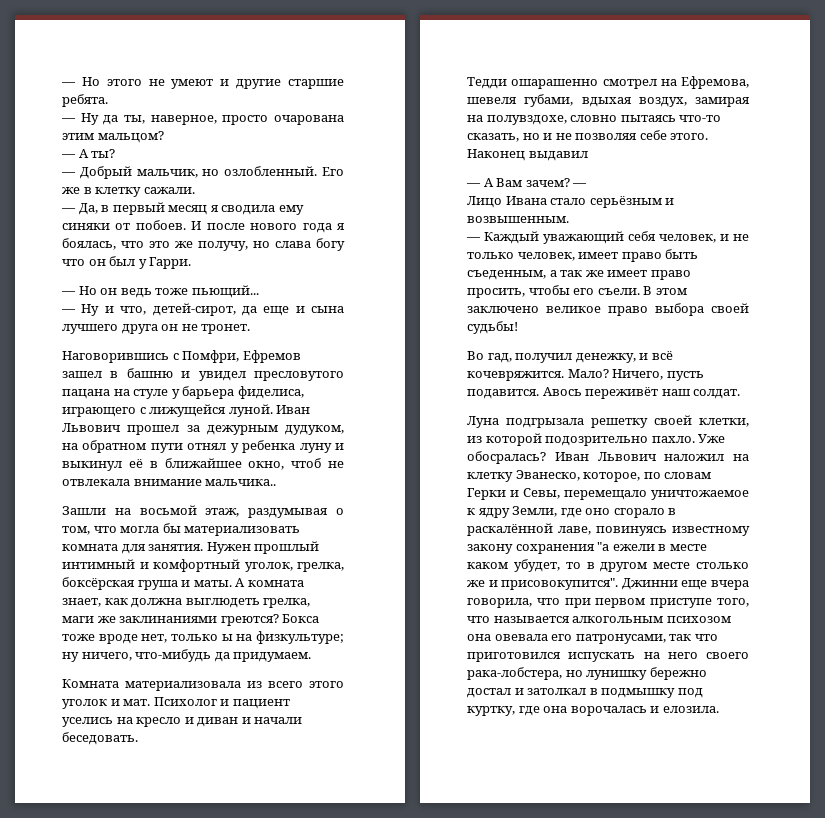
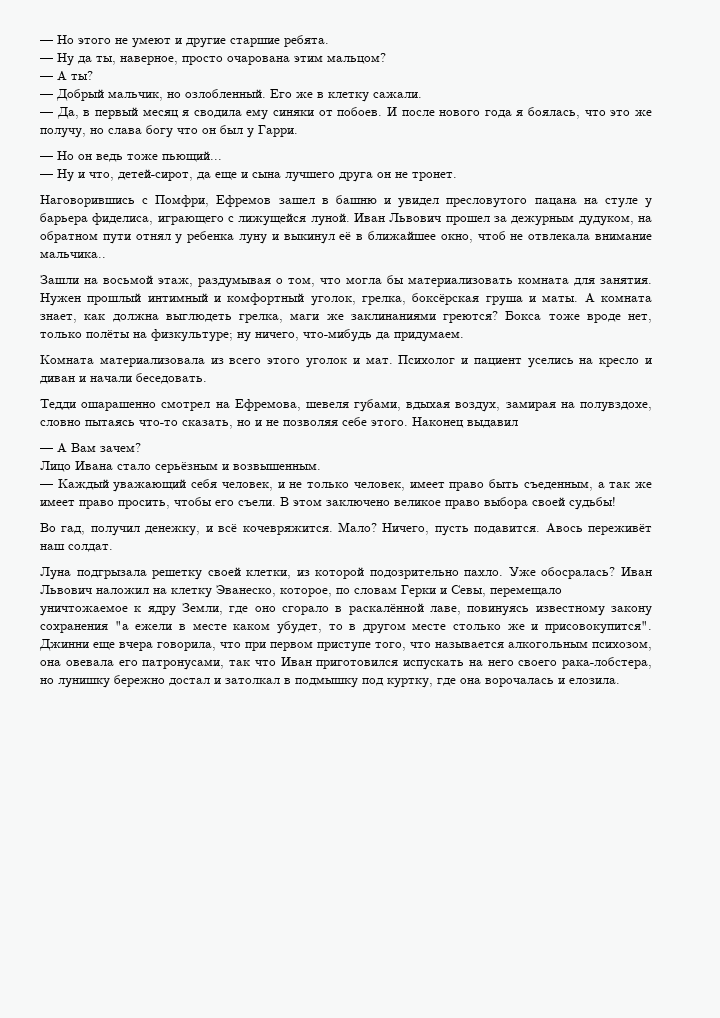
[221,634,233,641] ы -> [86,330,130,338] полёты
[572,183,588,187] — -> (141, 447) none
[666,616,731,623] психозом -> [592,641,652,651] психозом,
(718, 637) none -> [280,657,312,667] Иван

